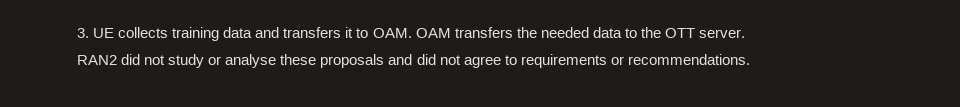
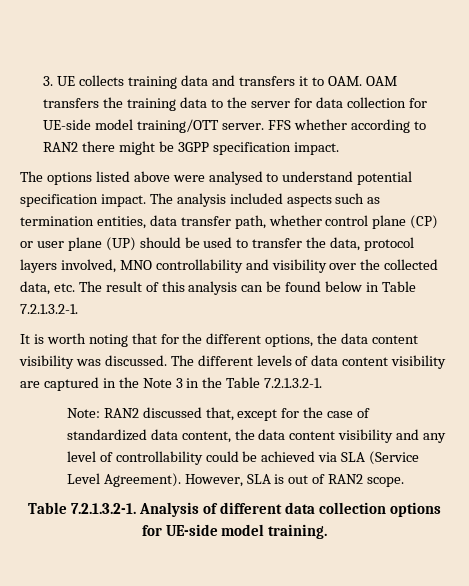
[540,27,589,38] needed -> [127,98,177,111] training
[664,28,745,38] [77,54,750,68] OTT server. // RAN2 did not study or analyse these proposals and did not agree to requirements or recommendations. -> [250,97,427,108] [43,119,426,133] [43,141,339,155] [20,171,413,185] [20,193,381,207] [20,215,439,229] [20,237,415,251] [20,259,439,273] [20,281,416,295] [20,304,78,314] [20,333,419,347] [19,355,447,369] [20,377,323,391] [66,407,371,421] [66,429,447,443] [66,451,420,465] [66,473,405,487] [28,502,441,517] [141,524,328,539] server for data collection for UE-side model training/OTT server. FFS whether according to RAN2 there might be 3GPP specification impact. // The options listed above were analysed to understand potential specification impact. The analysis included aspects such as termination entities, data transfer path, whether control plane (CP) or user plane (UP) should be used to transfer the data, protocol layers involved, MNO controllability and visibility over the collected data, etc. The result of this analysis can be found below in Table 7.2.1.3.2-1. // It is worth noting that for the different options, the data content visibility was discussed. The different levels of data content visibility are captured in the Note 3 in the Table 7.2.1.3.2-1. // Note: RAN2 discussed that, except for the case of standardized data content, the data content visibility and any level of controllability could be achieved via SLA (Service Level Agreement). However, SLA is out of RAN2 scope. // Table 7.2.1.3.2-1. Analysis of different data collection options for UE-side model training.

